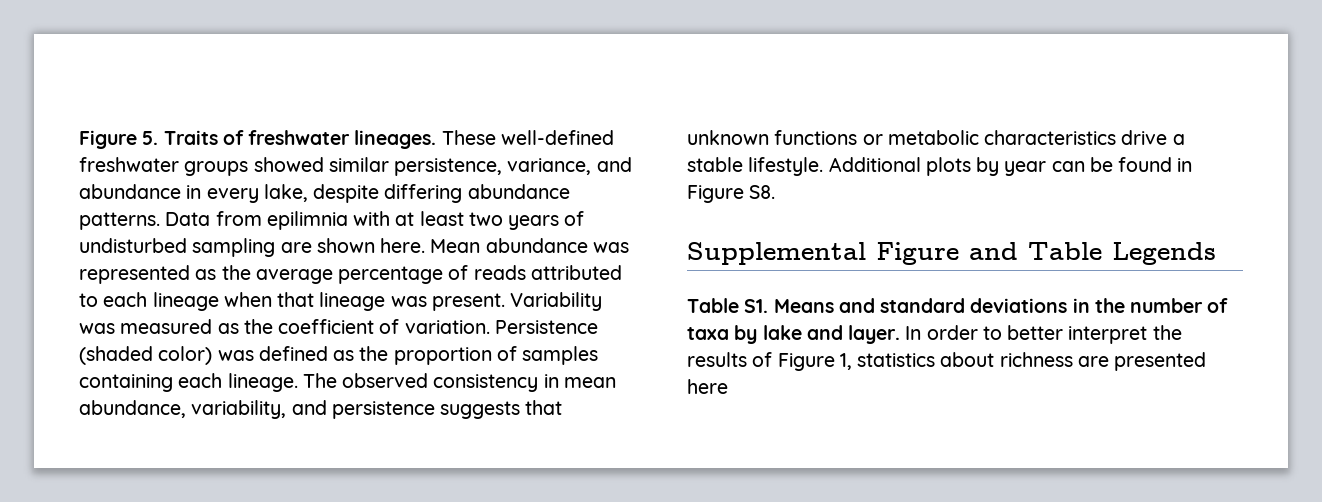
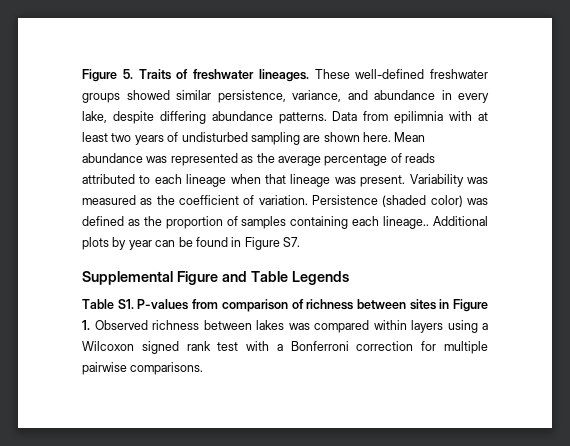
[227,373,616,392] [79,400,563,419] [687,130,1185,145] [687,157,824,176] lineage. The observed consistency in mean abundance, variability, and persistence suggests that unknown functions or metabolic characteristics drive a stable lifestyle. -> [383,216,430,229] lineage..
[749,185,776,199] S8. -> [283,237,300,247] S7.
[773,298,1229,313] [687,325,1182,344] [687,352,1207,371] [687,379,728,394] Means and standard deviations in the number of taxa by lake and layer. In order to better interpret the results of Figure 1, statistics about richness are presented here -> [137,299,488,312] [82,320,488,333] [82,341,488,354] [82,362,204,375] P-values from comparison of richness between sites in Figure 1. Observed richness between lakes was compared within layers using a Wilcoxon signed rank test with a Bonferroni correction for multiple pairwise comparisons.

